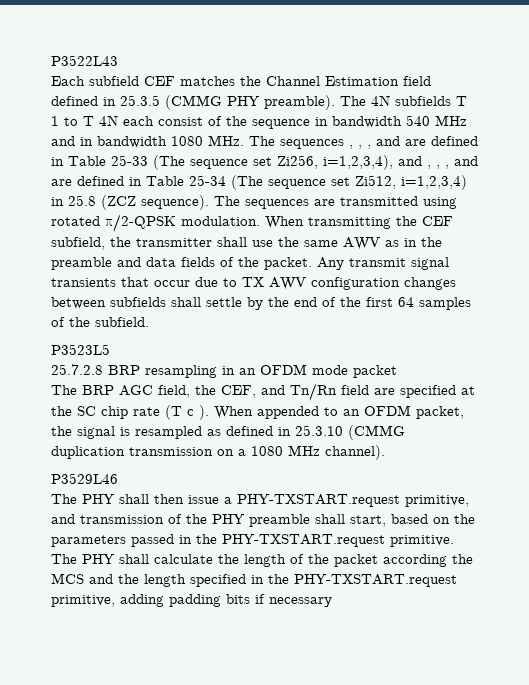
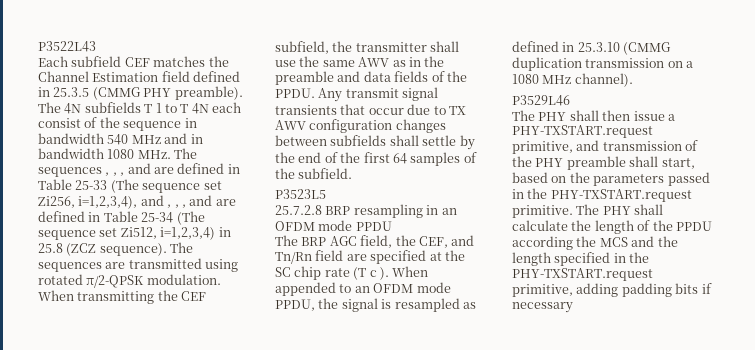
[264,257,312,270] packet. -> [275,88,315,98] PPDU.
[353,365,397,378] packet -> [355,221,392,231] PPDU
[416,406,464,419] packet, -> [416,282,451,293] [275,299,315,311] mode PPDU,
[334,554,378,567] packet -> [675,221,712,231] PPDU

